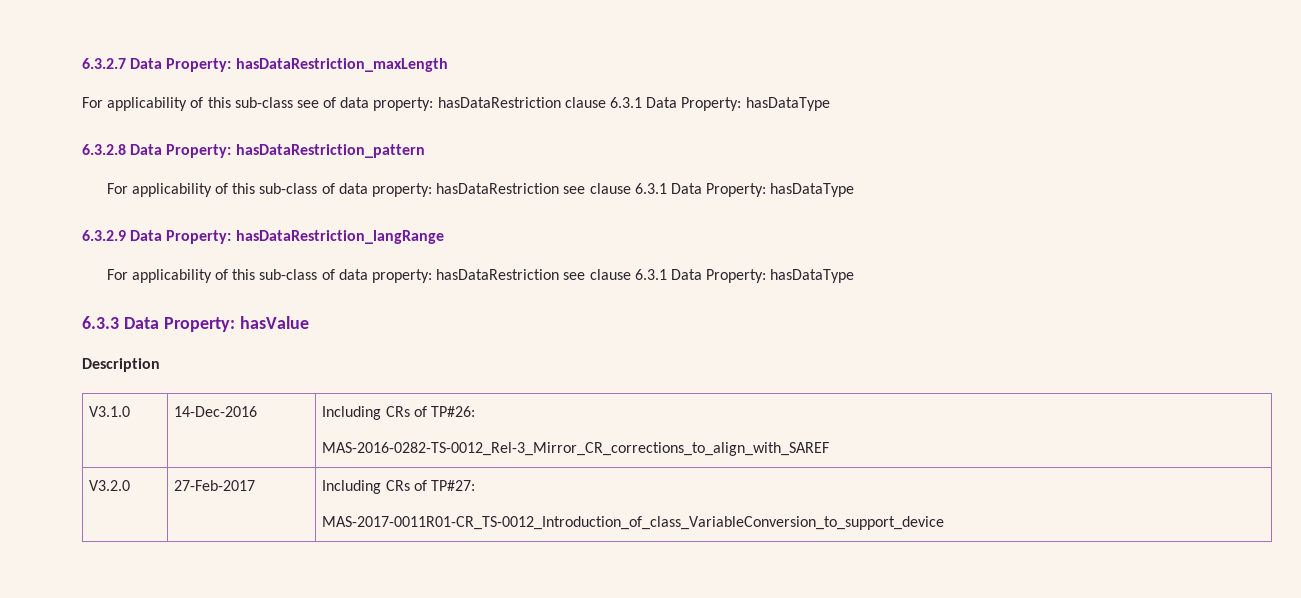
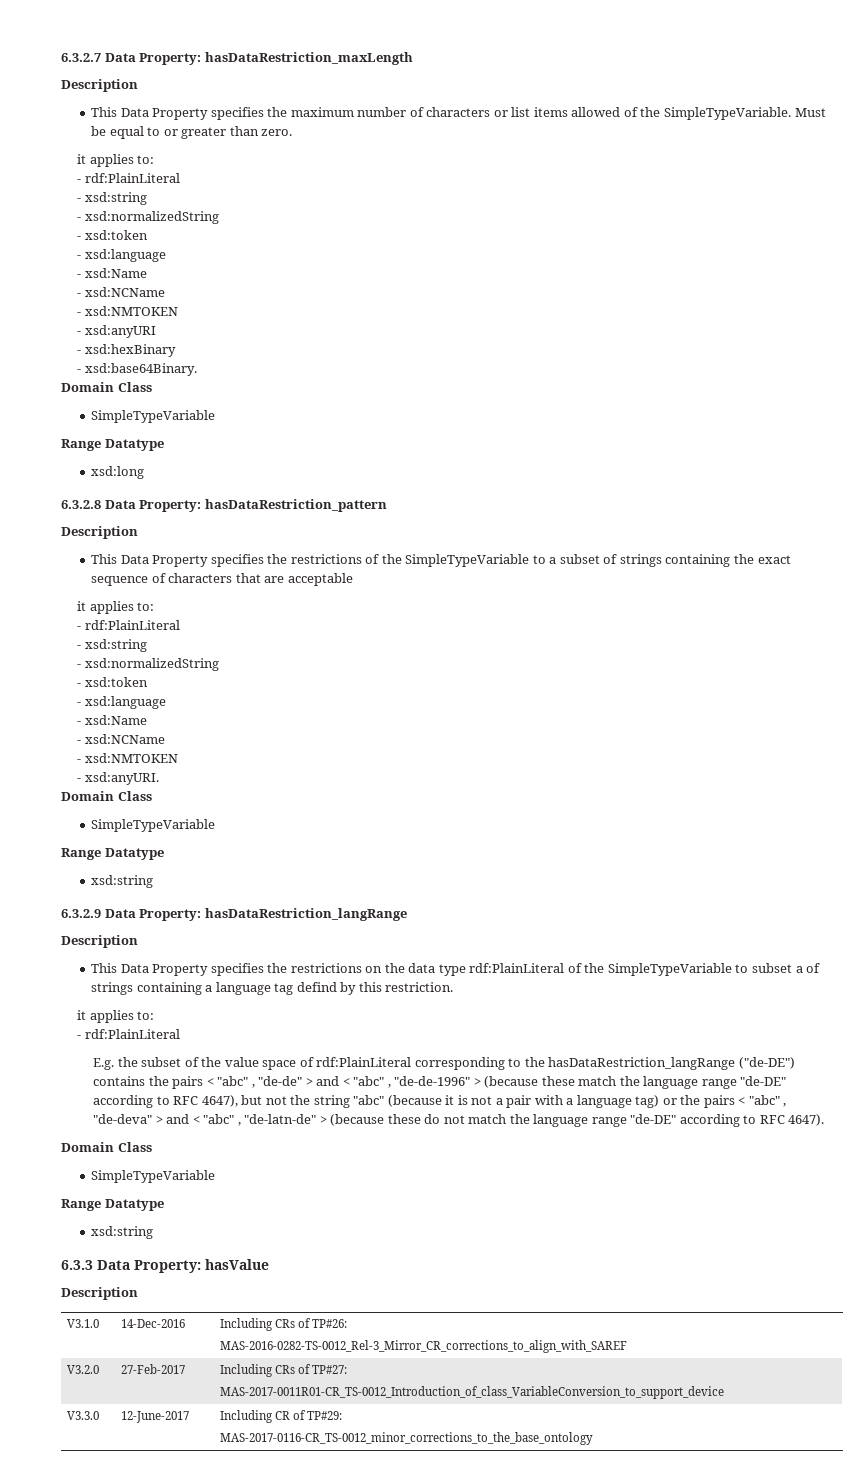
[82,97,830,111] [82,144,425,158] [106,183,855,197] [82,230,444,244] [106,269,855,283] For applicability of this sub-class see of data property: hasDataRestriction clause 6.3.1 Data Property: hasDataType // 6.3.2.8 Data Property: hasDataRestriction_pattern // For applicability of this sub-class of data property: hasDataRestriction see clause 6.3.1 Data Property: hasDataType // 6.3.2.9 Data Property: hasDataRestriction_langRange // For applicability of this sub-class of data property: hasDataRestriction see clause 6.3.1 Data Property: hasDataType -> [61,79,138,92] [91,107,826,120] [91,126,293,139] [77,154,155,167] [77,173,180,183] [77,192,147,205] [77,211,219,224] [77,230,148,240] [77,249,166,262] [77,268,147,278] [77,287,165,297] [77,306,178,316] [77,325,156,338] [77,344,176,357] [77,363,197,376] [61,382,152,392] [91,410,216,423] [61,439,164,451] [91,466,145,479] [61,499,387,512] [61,526,138,539] [91,554,791,567] [91,573,353,586] [77,601,155,614] [77,620,180,630] [77,639,147,652] [77,658,219,671] [77,677,148,687] [77,696,166,709] [77,715,147,725] [77,734,165,744] [77,753,178,763] [77,772,159,785] [61,791,152,801] [91,819,216,832] [61,848,164,860] [91,875,154,888] [61,908,407,921] [61,935,138,948] [91,963,821,976] [91,982,454,995] [77,1010,155,1023] [77,1029,180,1039] [93,1057,795,1070] [93,1076,787,1089] [93,1095,787,1108] [93,1114,825,1127] [61,1142,152,1152] [91,1170,216,1183] [61,1199,164,1211] [91,1226,154,1239] Description // This Data Property specifies the maximum number of characters or list items allowed of the SimpleTypeVariable. Must be equal to or greater than zero. // it applies to: // - rdf:PlainLiteral // - xsd:string // - xsd:normalizedString // - xsd:token // - xsd:language // - xsd:Name // - xsd:NCName // - xsd:NMTOKEN // - xsd:anyURI // - xsd:hexBinary // - xsd:base64Binary. // Domain Class // SimpleTypeVariable // Range Datatype // xsd:long // 6.3.2.8 Data Property: hasDataRestriction_pattern // Description // This Data Property specifies the restrictions of the SimpleTypeVariable to a subset of strings containing the exact sequence of characters that are acceptable // it applies to: // - rdf:PlainLiteral // - xsd:string // - xsd:normalizedString // - xsd:token // - xsd:language // - xsd:Name // - xsd:NCName // - xsd:NMTOKEN // - xsd:anyURI. // Domain Class // SimpleTypeVariable // Range Datatype // xsd:string // 6.3.2.9 Data Property: hasDataRestriction_langRange // Description // This Data Property specifies the restrictions on the data type rdf:PlainLiteral of the SimpleTypeVariable to subset a of strings containing a language tag defind by this restriction. // it applies to: // - rdf:PlainLiteral // E.g. the subset of the value space of rdf:PlainLiteral corresponding to the hasDataRestriction_langRange ("de-DE") contains the pairs < "abc" , "de-de" > and < "abc" , "de-de-1996" > (because these match the language range "de-DE" according to RFC 4647), but not the string "abc" (because it is not a pair with a language tag) or the pairs < "abc" , "de-deva" > and < "abc" , "de-latn-de" > (because these do not match the language range "de-DE" according to RFC 4647). // Domain Class // SimpleTypeVariable // Range Datatype // xsd:string
(945, 523) none -> [67,1411,100,1420] [121,1411,190,1423] [220,1410,343,1423] [220,1432,594,1445] // V3.3.0 | 12-June-2017 | Including CR of TP#29: // MAS-2017-0116-CR_TS-0012_minor_corrections_to_the_base_ontology

